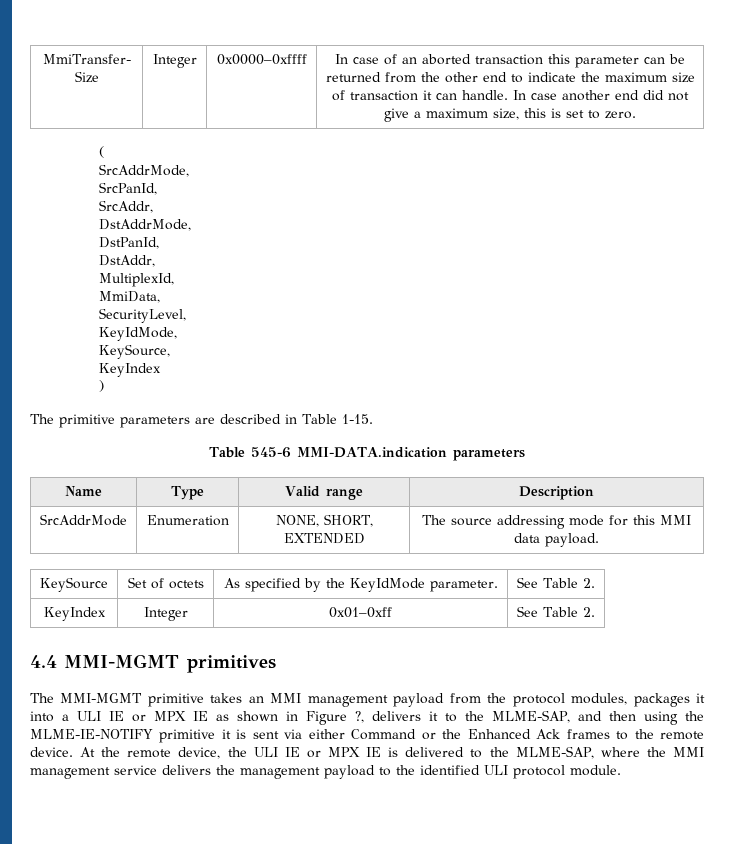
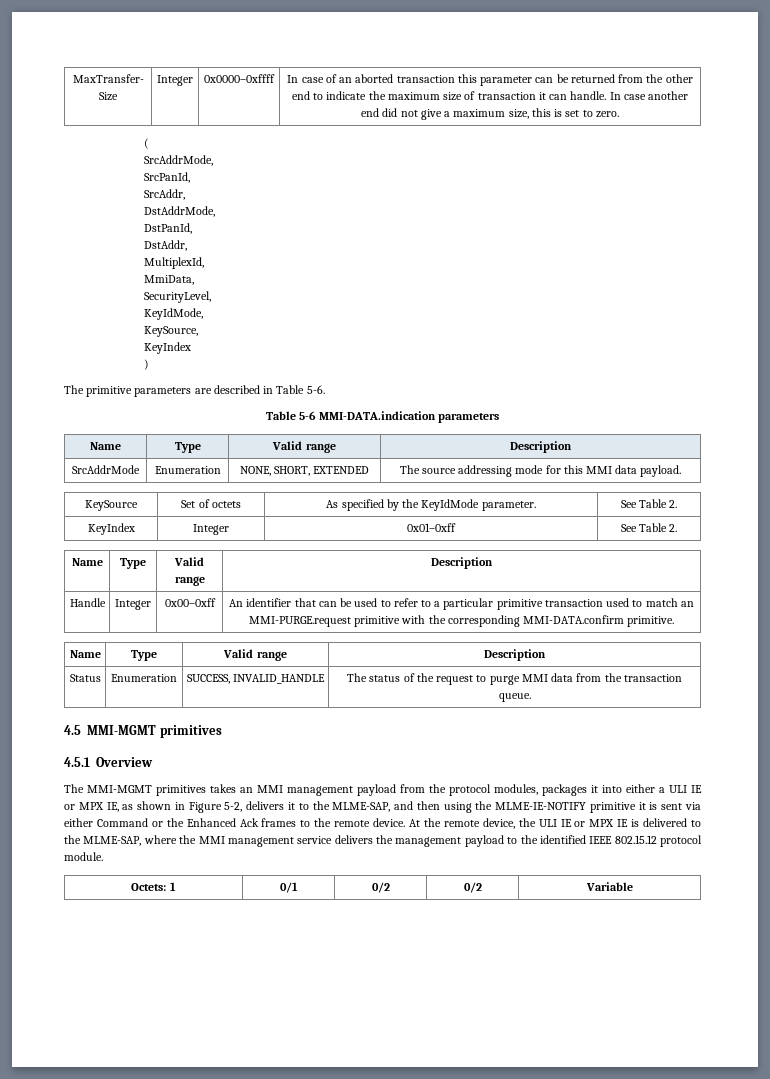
[42,54,131,64] MmiTransfer- -> [72,74,144,83] MaxTransfer-
[341,414,373,424] [209,447,291,458] 1-15. // Table 545-6 -> [306,385,325,394] [266,411,317,420] 5-6. // Table 5-6
[30,654,276,673] // 4.4 MMI-MGMT primitives -> [71,558,103,566] [120,558,146,569] [174,557,204,566] [174,576,205,586] [431,557,493,569] [69,598,106,607] [115,599,151,610] [164,598,216,607] [229,598,694,610] [248,615,675,627] [69,650,101,658] [131,650,157,661] [223,649,287,661] [484,649,546,661] [69,674,101,682] [111,674,177,682] [186,674,326,684] [347,673,682,685] [498,693,531,702] [64,725,222,738] [64,757,153,767] // Name | Type | Valid range | Description // Handle | Integer | 0x00–0xff | An identifier that can be used to refer to a particular primitive transaction used to match an MMI-PURGE.request primitive with the corresponding MMI-DATA.confirm primitive. // Name | Type | Valid range | Description // Status | Enumeration | SUCCESS, INVALID_HANDLE | The status of the request to purge MMI data from the transaction queue. // 4.5 MMI-MGMT primitives // 4.5.1 Overview
[147,693,204,707] primitive -> [156,785,206,796] primitives
(54, 716) none -> [626,784,655,793] either
[193,711,209,721] IE -> [106,802,119,812] IE,
[355,711,365,723] ?, -> [224,802,243,812] 5-2,
[484,765,508,775] ULI -> [589,835,657,844] IEEE 802.15.12
(621, 770) none -> [131,882,176,891] [279,882,298,893] [371,882,390,893] [463,882,482,893] [585,882,633,891] // Octets: 1 | 0/1 | 0/2 | 0/2 | Variable

